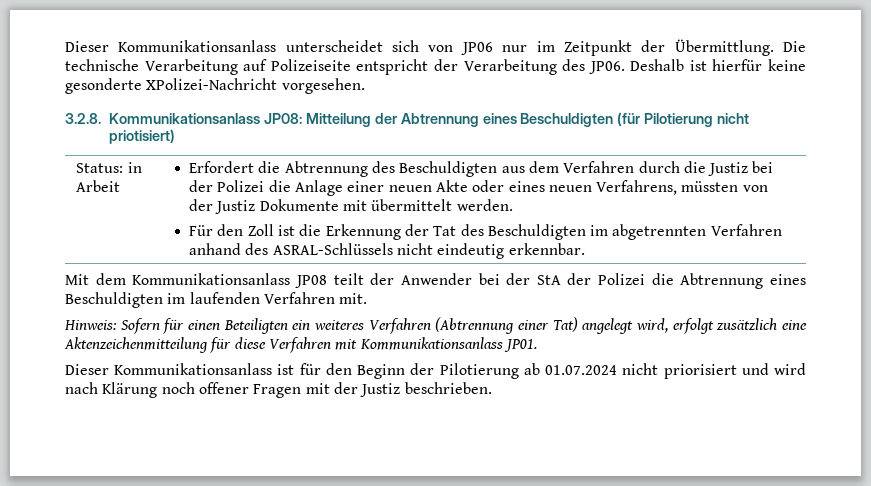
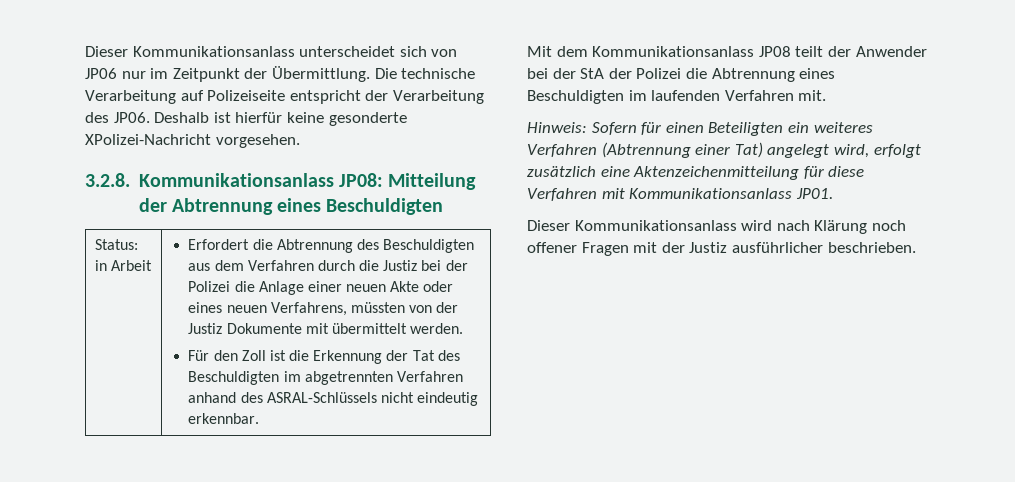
[617,112,750,127] [109,129,175,144] (für Pilotierung nicht priotisiert) -> (444, 206) none
[277,363,769,379] ist für den Beginn der Pilotierung ab 01.07.2024 nicht priorisiert und -> (737, 225) none
(401, 390) none -> [731,242,823,253] ausführlicher

